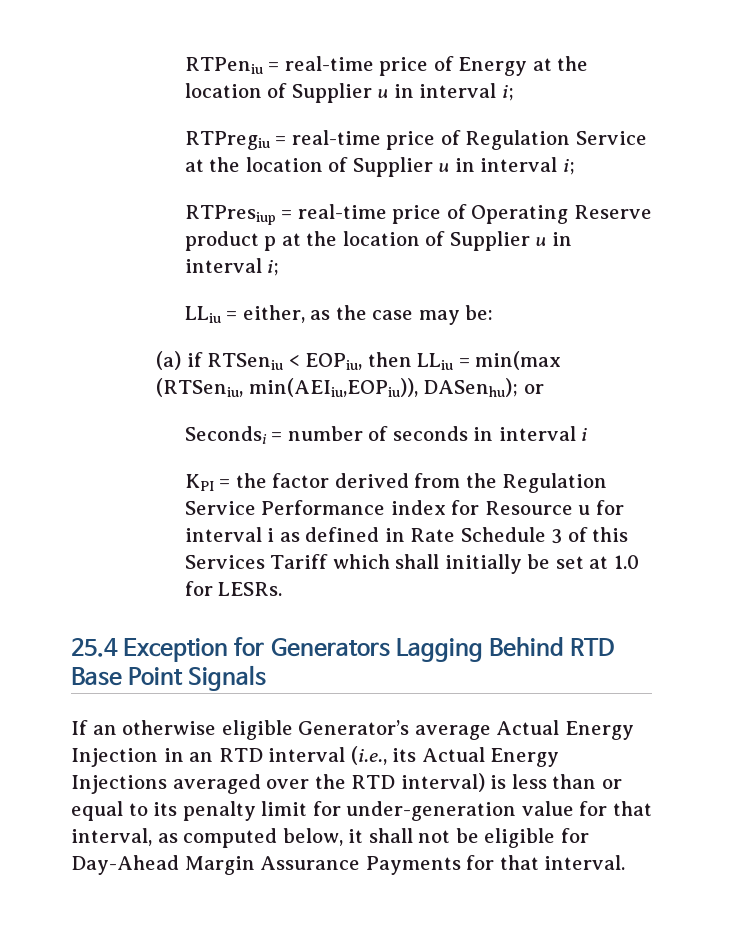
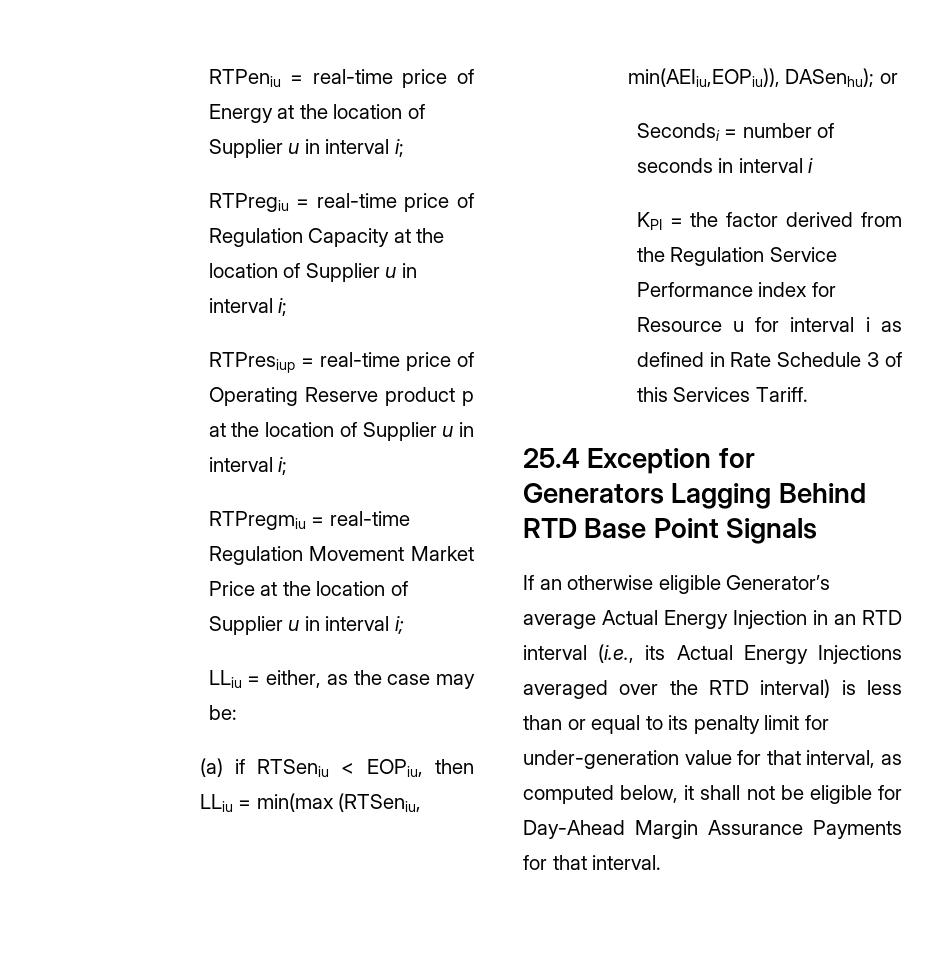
[575,131,647,145] Service -> [308,228,390,247] Capacity
(280, 268) none -> [208,511,410,530] [208,546,475,565] [208,581,408,596] [208,616,404,635] // RTPregmiu = real-time Regulation Movement Market Price at the location of Supplier u in interval i;
[270,554,639,574] [184,581,283,596] Tariff which shall initially be set at 1.0 for LESRs. -> [755,387,808,402] Tariff.

